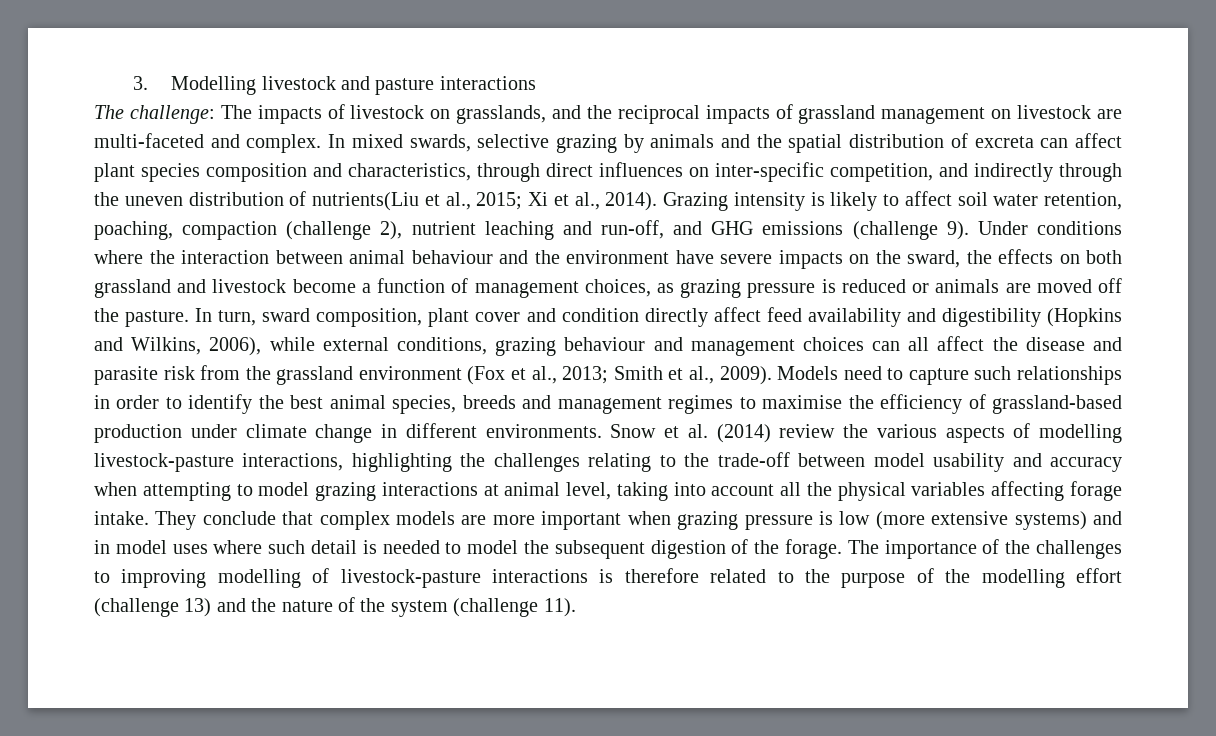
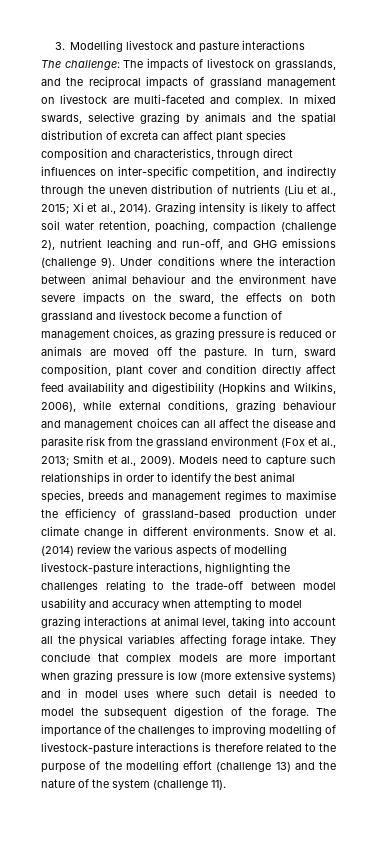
[312,192,419,211] nutrients(Liu -> [231,184,304,196] nutrients (Liu

